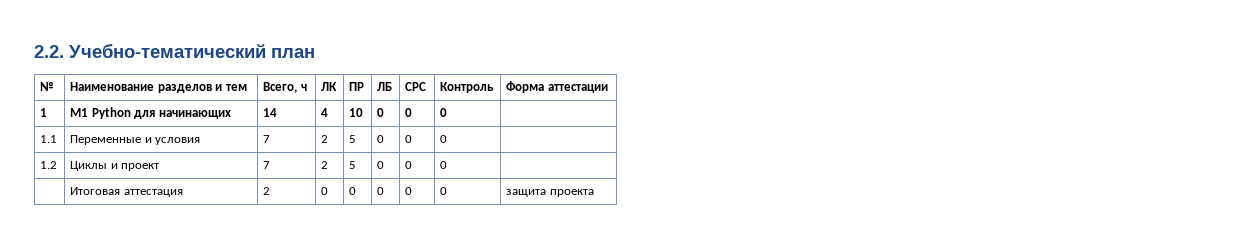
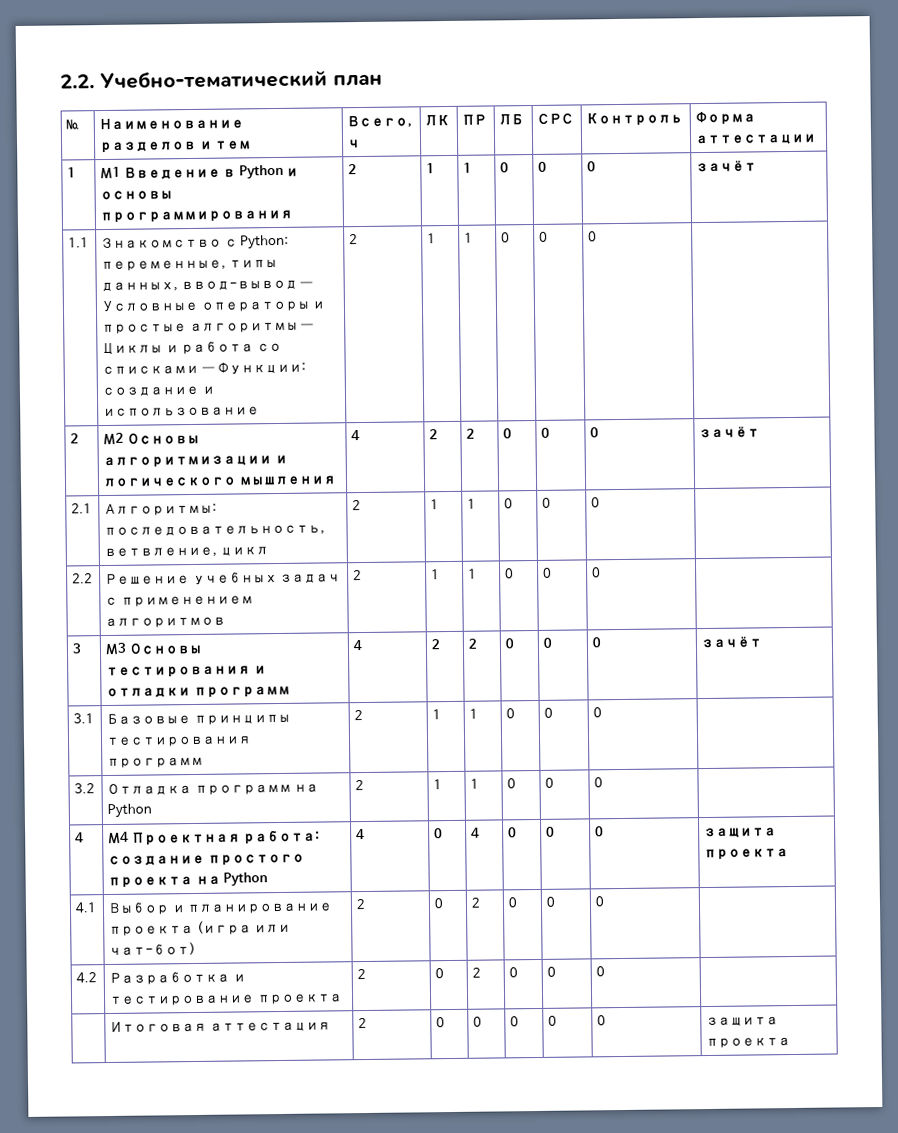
[91,107,231,119] [263,108,278,117] [321,108,329,117] [349,108,364,117] [377,108,385,117] [405,108,413,117] [440,108,448,117] [40,135,58,143] [70,135,201,145] [263,135,271,143] [321,135,329,143] [349,135,357,143] [377,135,385,143] [405,135,413,143] [440,135,448,143] [40,161,58,169] [70,161,160,171] [263,161,271,169] [321,161,329,169] [349,161,357,169] Python для начинающих | 14 | 4 | 10 | 0 | 0 | 0 | // 1.1 | Переменные и условия | 7 | 2 | 5 | 0 | 0 | 0 | // 1.2 | Циклы и проект | 7 | 2 | 5 -> [123,164,300,180] [100,190,174,201] [100,209,294,224] [348,164,358,175] [426,163,436,174] [463,162,473,173] [500,162,510,173] [538,161,548,172] [587,161,597,172] [696,160,758,173] [68,237,90,248] [101,234,290,250] [101,258,278,272] [101,279,314,293] [101,299,326,313] [102,321,315,335] [102,341,282,355] [102,361,307,375] [102,385,215,397] [103,406,261,418] [349,234,359,245] [427,233,437,244] [464,232,474,243] [501,232,511,243] [539,231,549,242] [588,231,598,242] [70,433,80,444] [103,431,200,446] [103,454,288,469] [103,475,337,488] [351,430,361,441] [429,429,439,440] [466,428,476,439] [503,428,513,439] [541,427,551,438] [590,427,600,438] [699,426,761,439] [71,503,93,514] [104,502,218,517] [104,524,326,538] [104,546,269,559] [352,500,362,511] [430,499,440,510] [467,498,477,509] [504,498,514,509] [542,497,552,508] [591,497,601,508] [72,573,94,584] [105,572,342,586] [105,595,254,607] [105,616,227,629] [353,570,363,581] [431,569,441,580] [468,568,478,579] [505,568,515,579] [543,567,553,578] [592,567,602,578] [72,643,82,654] [105,641,203,656] [106,665,267,679] [106,685,291,699] [353,640,363,651] [431,639,441,650] [468,638,478,649] [505,638,515,649] [543,637,553,648] [592,637,602,648] [701,636,763,649] [73,713,95,724] [106,713,291,726] [106,735,253,748] [107,756,205,769] [354,710,364,721] [432,709,442,720] [469,708,479,719] [506,708,516,719] [544,707,554,718] [593,707,603,718] [74,783,96,794] [107,783,320,796] [107,803,153,819] [355,780,365,791] [433,779,443,790] [470,778,480,789] [507,778,517,789] [545,777,555,788] [594,777,604,788] [75,832,85,843] [108,829,321,846] [108,853,305,867] [108,872,269,889] [356,828,366,840] [434,828,444,839] [471,827,481,838] [508,827,518,838] [546,826,556,837] [595,826,605,837] [704,827,778,839] [704,848,790,861] [75,902,98,914] [108,902,334,915] [109,920,292,936] [109,941,197,956] [356,898,366,910] [434,898,444,909] [471,897,481,908] [508,897,518,908] [546,896,556,907] [595,896,605,907] [76,972,98,984] [109,971,246,985] [109,993,343,1006] [357,968,367,980] [435,968,445,979] [472,967,482,978] Введение в Python и основы программирования | 2 | 1 | 1 | 0 | 0 | 0 | зачёт // 1.1 | Знакомство с Python: переменные, типы данных, ввод-вывод — Условные операторы и простые алгоритмы — Циклы и работа со списками — Функции: создание и использование | 2 | 1 | 1 | 0 | 0 | 0 | // 2 | М2 Основы алгоритмизации и логического мышления | 4 | 2 | 2 | 0 | 0 | 0 | зачёт // 2.1 | Алгоритмы: последовательность, ветвление, цикл | 2 | 1 | 1 | 0 | 0 | 0 | // 2.2 | Решение учебных задач с применением алгоритмов | 2 | 1 | 1 | 0 | 0 | 0 | // 3 | М3 Основы тестирования и отладки программ | 4 | 2 | 2 | 0 | 0 | 0 | зачёт // 3.1 | Базовые принципы тестирования программ | 2 | 1 | 1 | 0 | 0 | 0 | // 3.2 | Отладка программ на Python | 2 | 1 | 1 | 0 | 0 | 0 | // 4 | М4 Проектная работа: создание простого проекта на Python | 4 | 0 | 4 | 0 | 0 | 0 | защита проекта // 4.1 | Выбор и планирование проекта (игра или чат-бот) | 2 | 0 | 2 | 0 | 0 | 0 | // 4.2 | Разработка и тестирование проекта | 2 | 0 | 2

